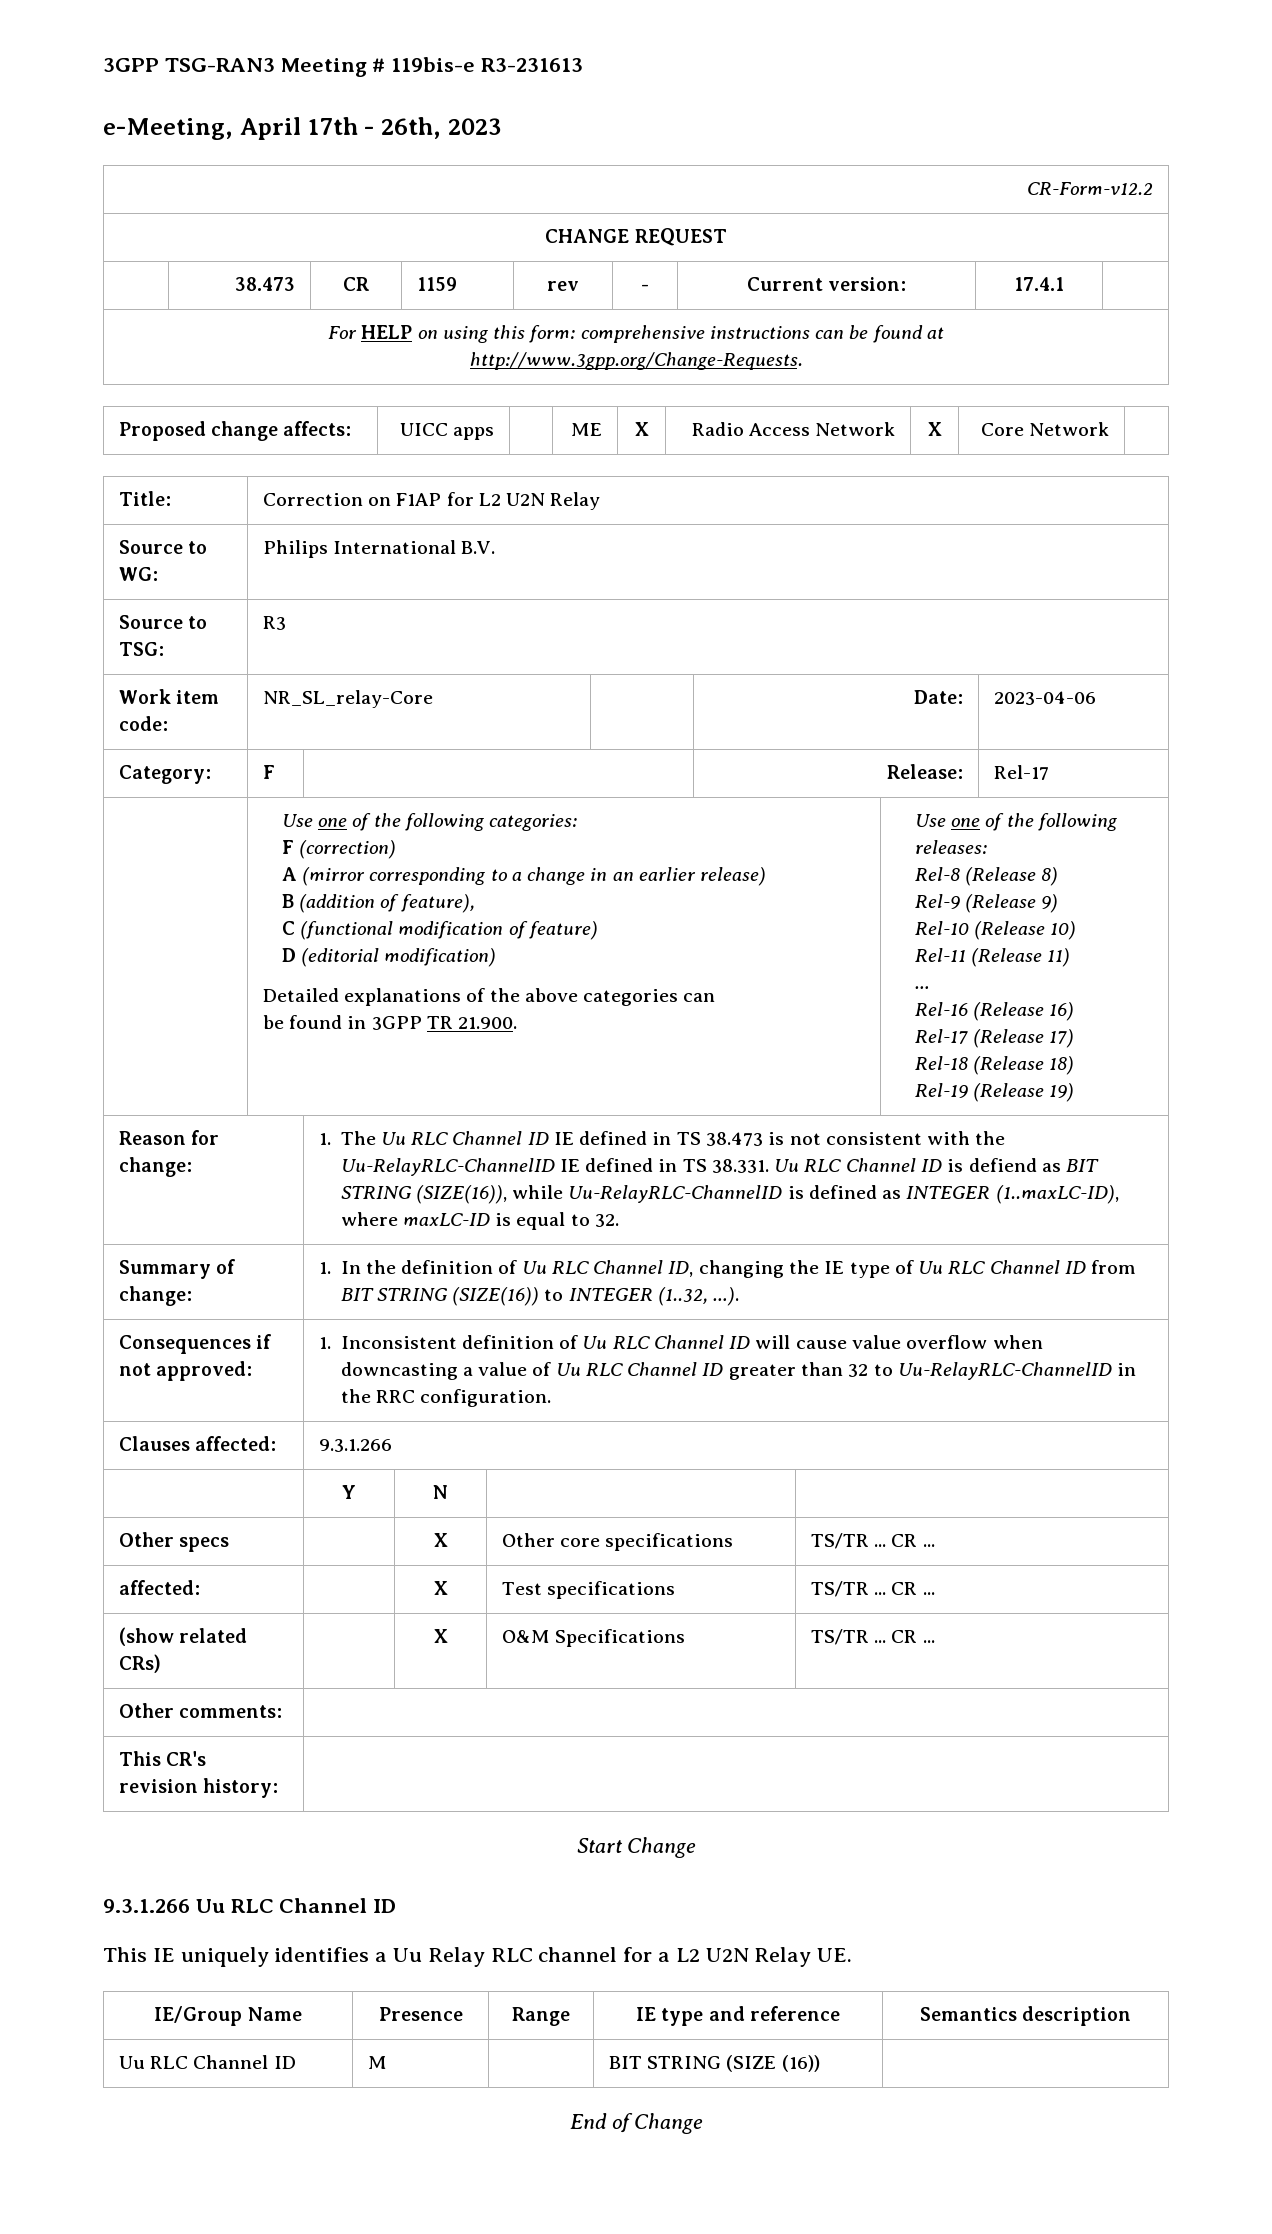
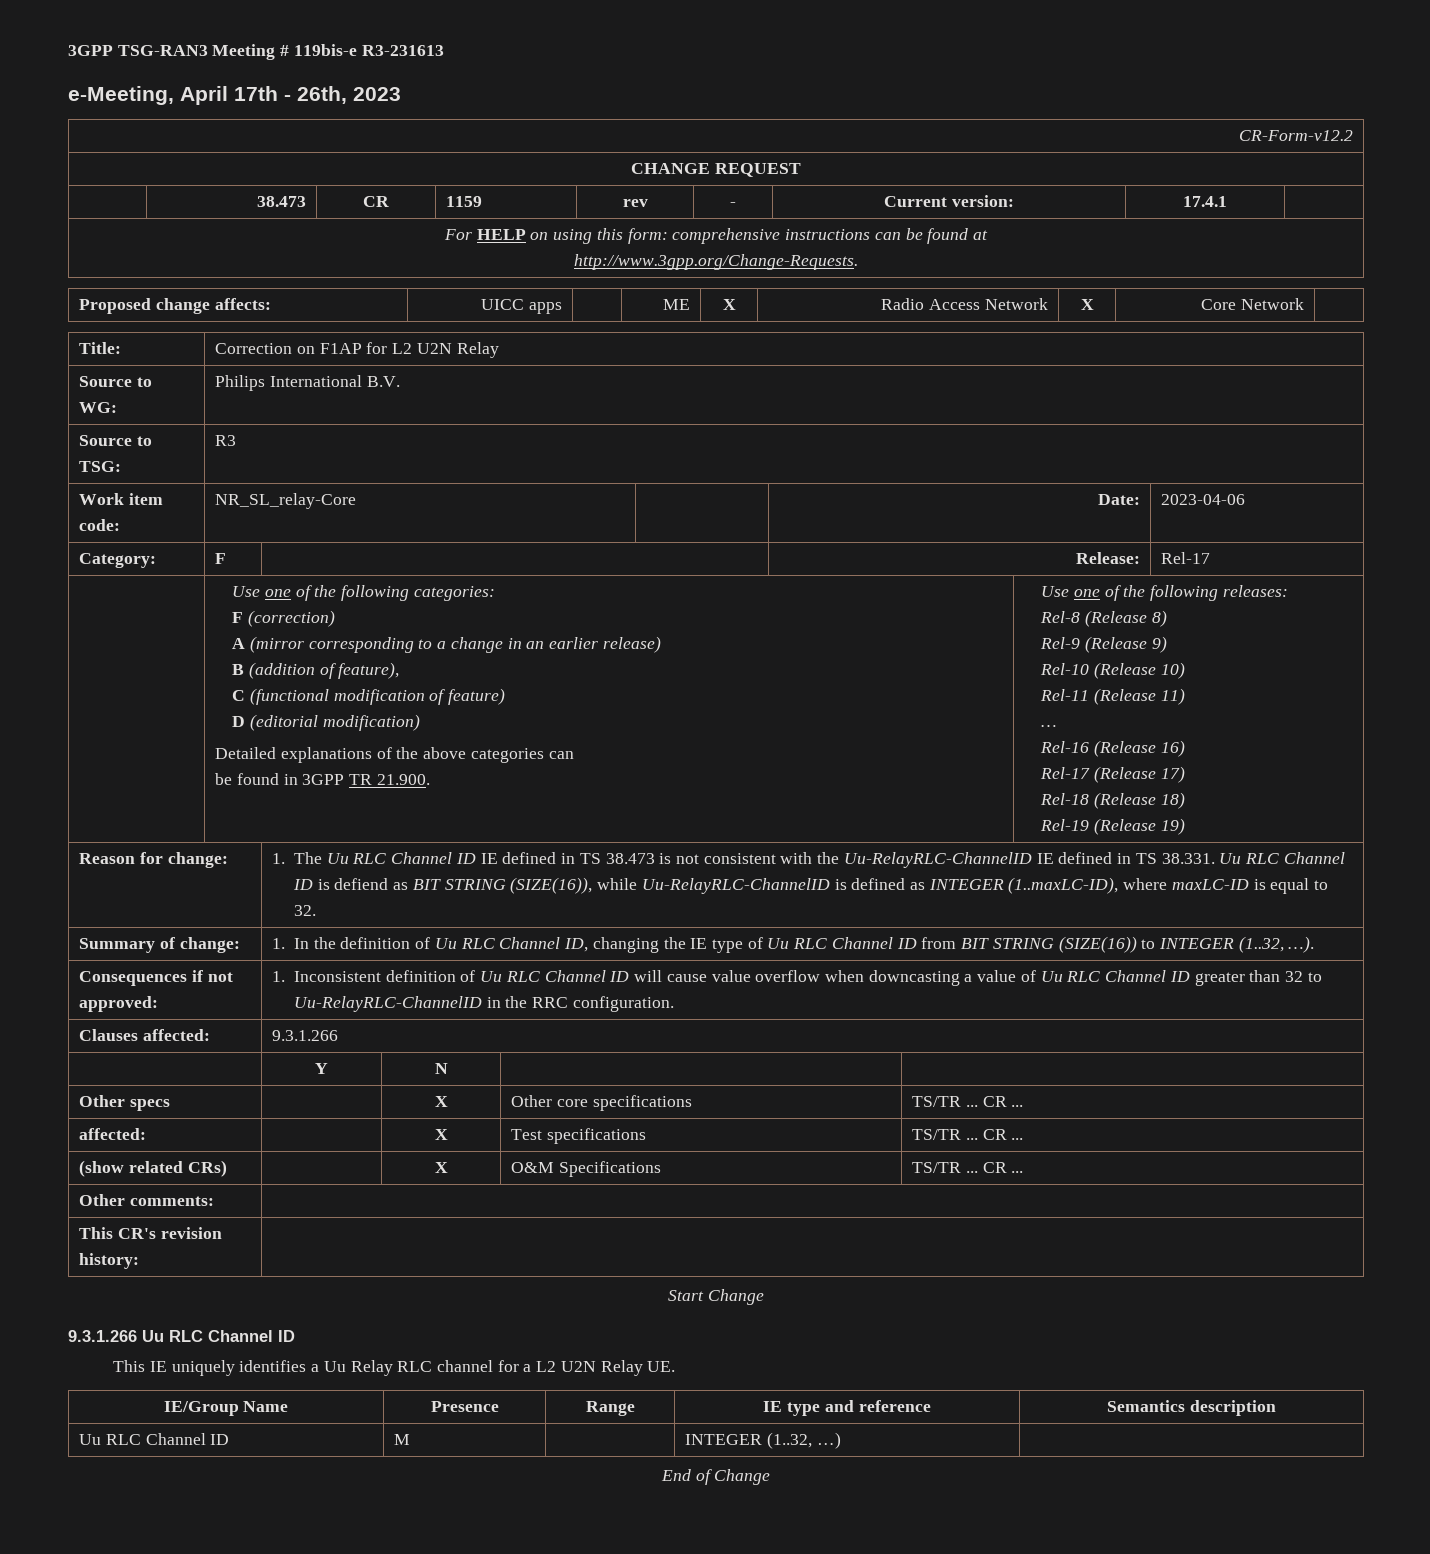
[608,2055,820,2072] BIT STRING (SIZE (16)) -> [685,1432,841,1449] INTEGER (1..32, …)

